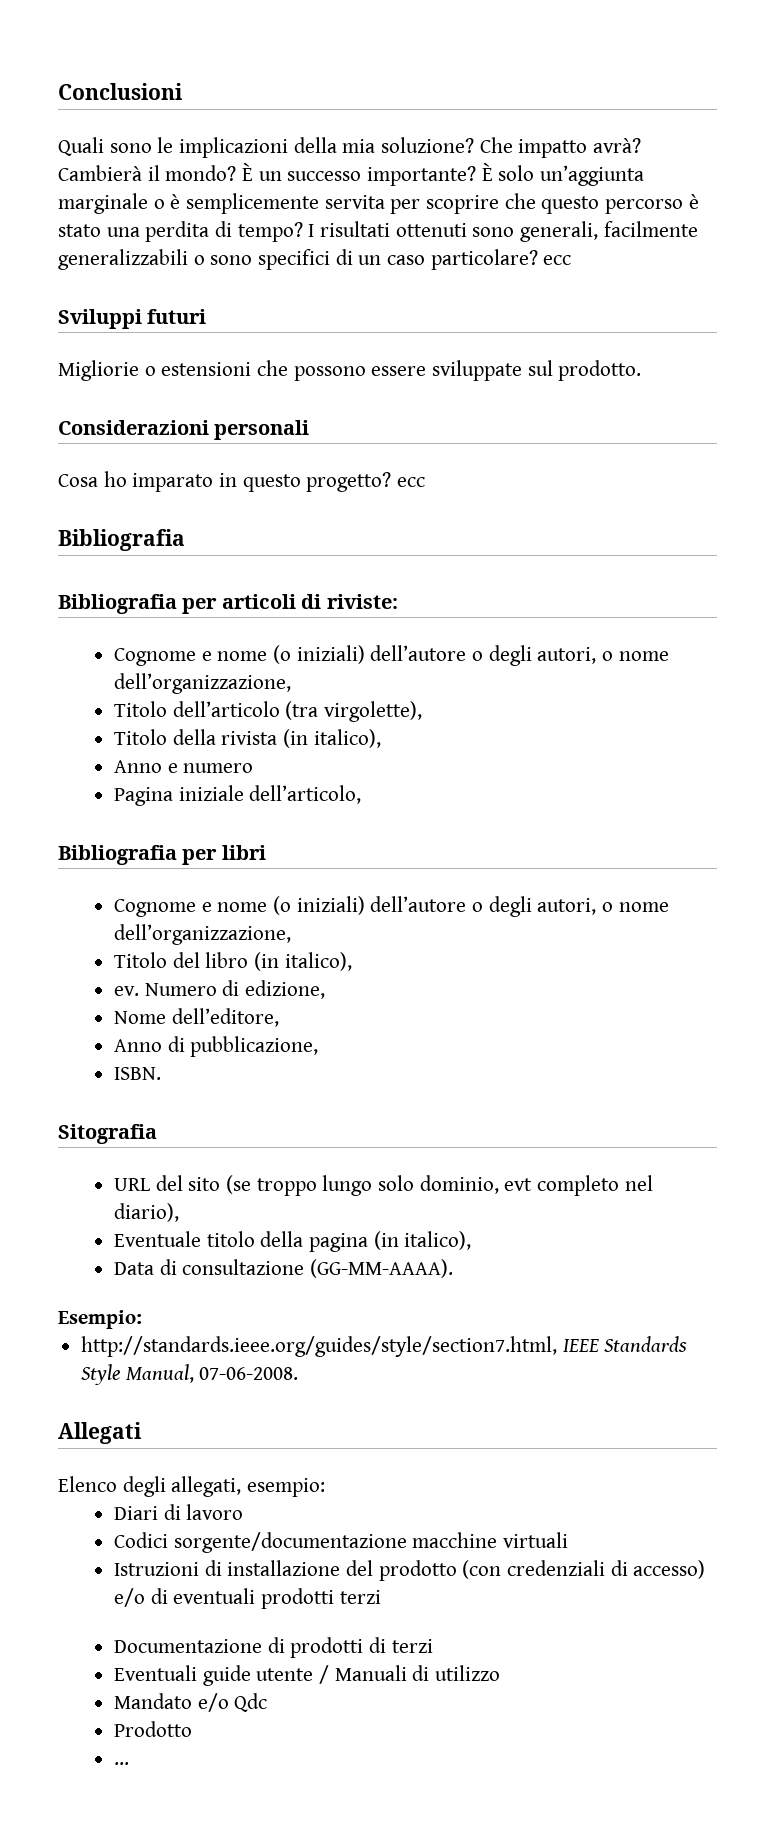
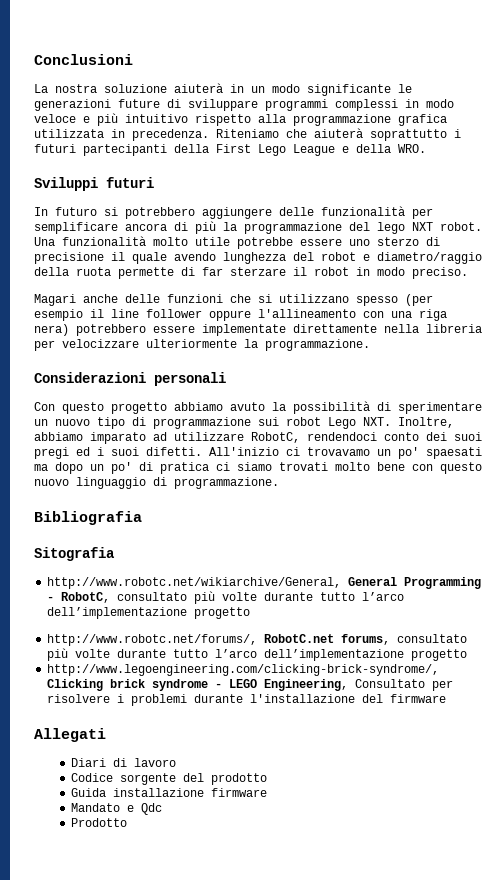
[58,137,642,158] [58,162,645,186] [58,193,699,214] [58,221,698,242] [58,249,572,270] [58,309,207,329] [58,360,642,381] [58,420,310,440] [58,471,426,492] [58,529,185,551] [58,594,398,614] [113,645,669,666] [113,673,291,694] [113,701,422,722] [113,729,381,748] [113,760,254,773] [113,785,362,806] [58,845,266,865] [113,896,669,917] [113,924,291,945] [113,952,352,971] [113,980,325,999] [113,1008,279,1027] [113,1036,319,1057] [113,1067,161,1080] [58,1124,157,1144] [113,1175,653,1196] [113,1203,179,1222] [113,1231,472,1252] [113,1259,453,1278] [58,1310,142,1329] [81,1336,688,1357] [81,1364,299,1385] [58,1422,142,1444] [58,1476,326,1497] [113,1504,244,1520] [113,1532,568,1553] [113,1560,706,1581] [113,1588,381,1609] [113,1637,433,1658] [113,1665,501,1686] Quali sono le implicazioni della mia soluzione? Che impatto avrà? Cambierà il mondo? È un successo importante? È solo un’aggiunta marginale o è semplicemente servita per scoprire che questo percorso è stato una perdita di tempo? I risultati ottenuti sono generali, facilmente generalizzabili o sono specifici di un caso particolare? ecc // Sviluppi futuri // Migliorie o estensioni che possono essere sviluppate sul prodotto. // Considerazioni personali // Cosa ho imparato in questo progetto? ecc // Bibliografia // Bibliografia per articoli di riviste: // Cognome e nome (o iniziali) dell’autore o degli autori, o nome dell’organizzazione, // Titolo dell’articolo (tra virgolette), // Titolo della rivista (in italico), // Anno e numero // Pagina iniziale dell’articolo, // Bibliografia per libri // Cognome e nome (o iniziali) dell’autore o degli autori, o nome dell’organizzazione, // Titolo del libro (in italico), // ev. Numero di edizione, // Nome dell’editore, // Anno di pubblicazione, // ISBN. // Sitografia // URL del sito (se troppo lungo solo dominio, evt completo nel diario), // Eventuale titolo della pagina (in italico), // Data di consultazione (GG-MM-AAAA). // Esempio: // http://standards.ieee.org/guides/style/section7.html, IEEE Standards Style Manual, 07-06-2008. // Allegati // Elenco degli allegati, esempio: // Diari di lavoro // Codici sorgente/documentazione macchine virtuali // Istruzioni di installazione del prodotto (con credenziali di accesso) e/o di eventuali prodotti terzi // Documentazione di prodotti di terzi // Eventuali guide utente / Manuali di utilizzo -> [34,83,412,96] [34,99,454,111] [34,113,447,126] [34,128,461,141] [34,144,426,156] [34,177,154,191] [34,206,433,219] [34,221,482,234] [34,236,440,249] [34,252,482,264] [34,267,468,279] [34,294,433,306] [34,309,447,321] [34,324,482,336] [34,339,370,351] [34,372,226,386] [34,401,482,414] [34,417,454,429] [34,432,482,444] [34,447,482,459] [34,462,482,474] [34,477,279,489] [34,511,142,525] [34,547,115,561] [47,577,482,589] [47,591,405,604] [47,607,251,619] [47,634,468,646] [47,648,468,661] [47,664,440,676] [47,679,454,691] [47,694,447,706] [34,728,106,742] [70,758,176,767] [70,773,267,785] [70,788,267,797] La nostra soluzione aiuterà in un modo significante le generazioni future di sviluppare programmi complessi in modo veloce e più intuitivo rispetto alla programmazione grafica utilizzata in precedenza. Riteniamo che aiuterà soprattutto i futuri partecipanti della First Lego League e della WRO. // Sviluppi futuri // In futuro si potrebbero aggiungere delle funzionalità per semplificare ancora di più la programmazione del lego NXT robot. Una funzionalità molto utile potrebbe essere uno sterzo di precisione il quale avendo lunghezza del robot e diametro/raggio della ruota permette di far sterzare il robot in modo preciso. // Magari anche delle funzioni che si utilizzano spesso (per esempio il line follower oppure l'allineamento con una riga nera) potrebbero essere implementate direttamente nella libreria per velocizzare ulteriormente la programmazione. // Considerazioni personali // Con questo progetto abbiamo avuto la possibilità di sperimentare un nuovo tipo di programmazione sui robot Lego NXT. Inoltre, abbiamo imparato ad utilizzare RobotC, rendendoci conto dei suoi pregi ed i suoi difetti. All'inizio ci trovavamo un po' spaesati ma dopo un po' di pratica ci siamo trovati molto bene con questo nuovo linguaggio di programmazione. // Bibliografia // Sitografia // http://www.robotc.net/wikiarchive/General, General Programming - RobotC, consultato più volte durante tutto l’arco dell’implementazione progetto // http://www.robotc.net/forums/, RobotC.net forums, consultato più volte durante tutto l’arco dell’implementazione progetto // http://www.legoengineering.com/clicking-brick-syndrome/, Clicking brick syndrome - LEGO Engineering, Consultato per risolvere i problemi durante l'installazione del firmware // Allegati // Diari di lavoro // Codice sorgente del prodotto // Guida installazione firmware
[197,1693,229,1712] e/o -> [126,805,134,812] e
[113,1762,129,1765] // … -> (127, 822) none

